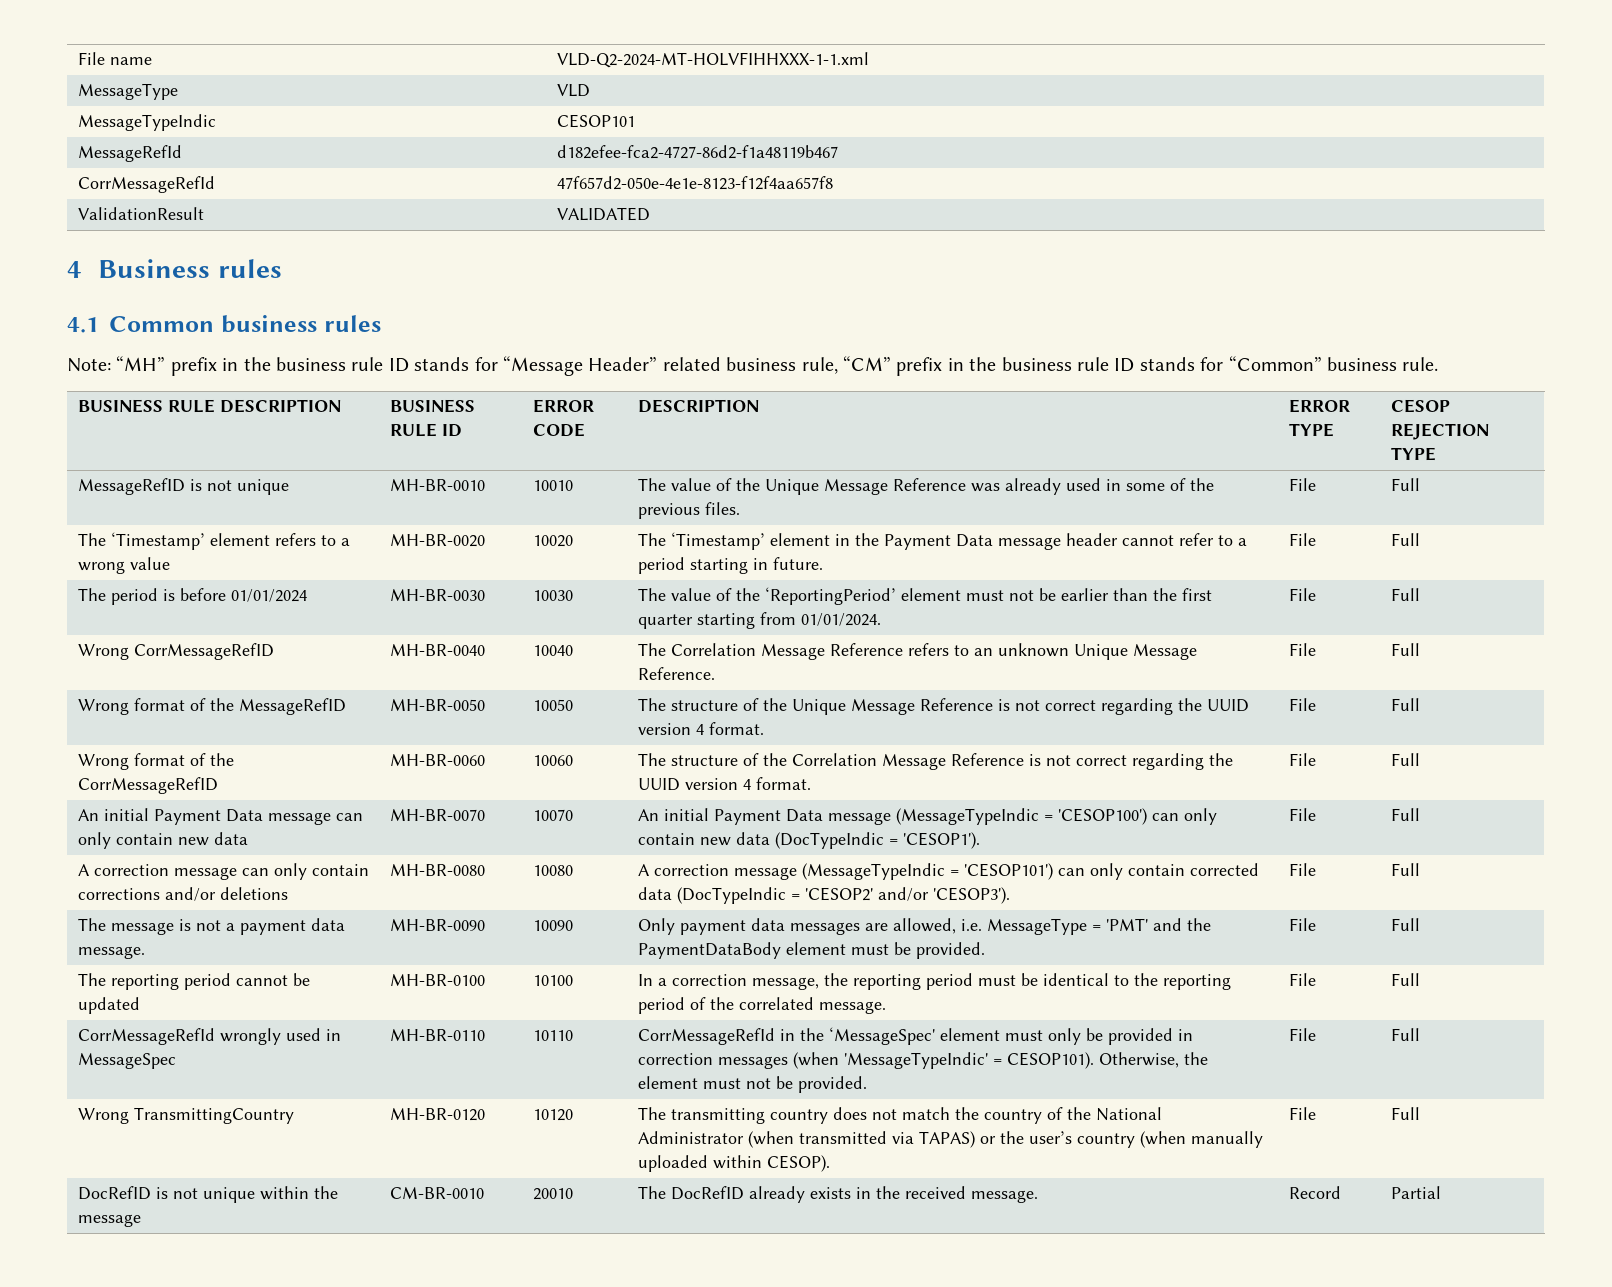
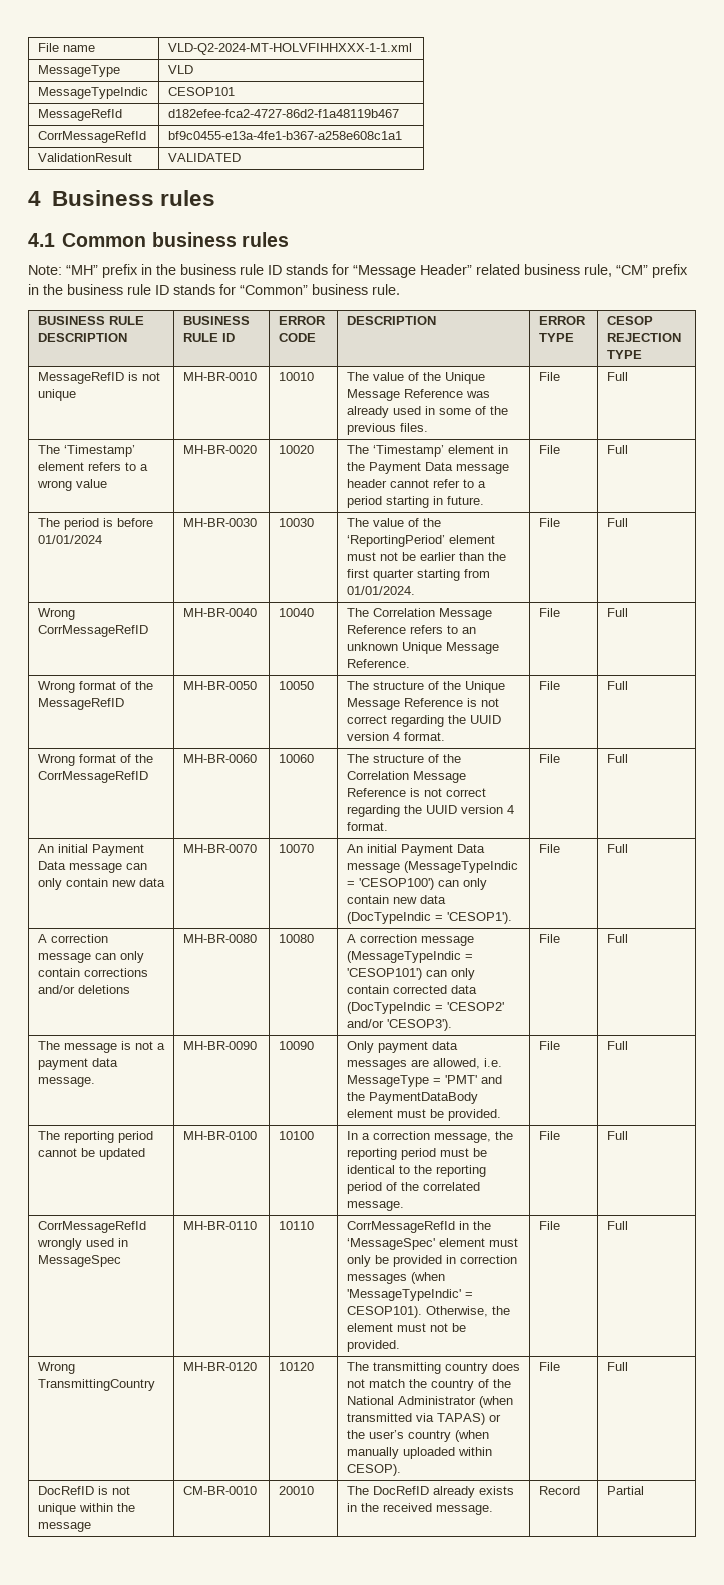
[556,176,833,190] 47f657d2-050e-4e1e-8123-f12f4aa657f8 -> [167,131,402,140] bf9c0455-e13a-4fe1-b367-a258e608c1a1

